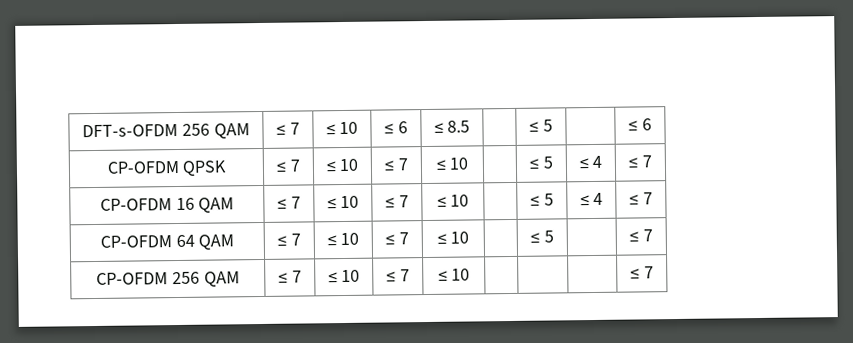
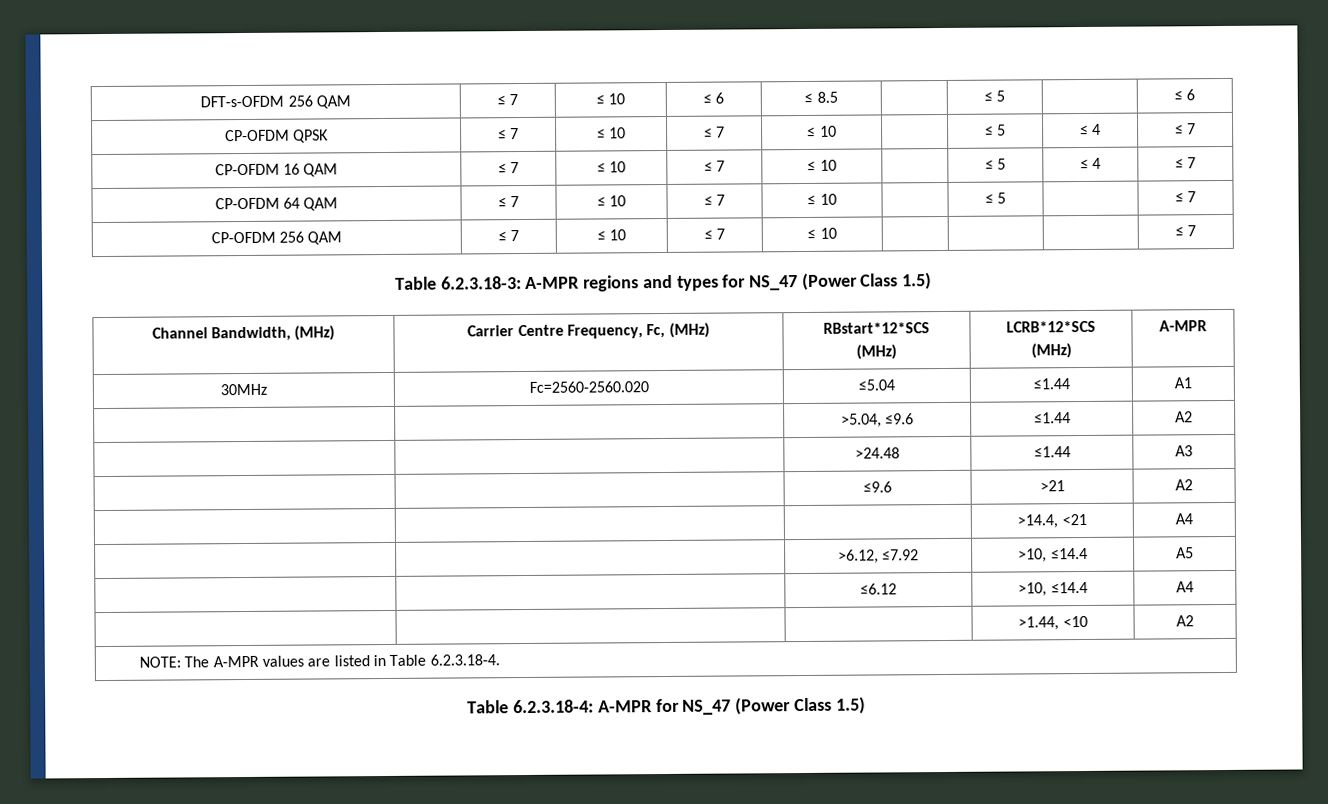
(654, 272) none -> [394,272,933,292] [151,325,336,342] [467,322,710,339] [823,322,930,334] [856,344,897,360] [1006,320,1096,333] [1030,343,1072,359] [1159,320,1207,332] [220,383,267,396] [528,381,649,393] [858,379,895,391] [1032,378,1070,390] [1174,377,1192,389] [840,413,915,428] [1033,412,1071,424] [1175,411,1193,423] [855,447,900,459] [1033,446,1071,458] [1175,445,1193,457] [863,481,892,493] [1039,480,1065,492] [1175,479,1193,491] [1017,513,1087,529] [1175,513,1193,525] [837,549,920,564] [1018,547,1088,563] [1176,547,1194,559] [860,583,897,595] [1018,581,1088,597] [1176,581,1194,593] [1018,615,1088,631] [1176,615,1194,627] [139,654,500,668] [467,696,866,715] // Table 6.2.3.18-3: A-MPR regions and types for NS_47 (Power Class 1.5) // Channel Bandwidth, (MHz) | Carrier Centre Frequency, Fc, (MHz) | RBstart*12*SCS // (MHz) | LCRB*12*SCS // (MHz) | A-MPR // 30MHz | Fc=2560-2560.020 | ≤5.04 | ≤1.44 | A1 // | | >5.04, ≤9.6 | ≤1.44 | A2 // | | >24.48 | ≤1.44 | A3 // | | ≤9.6 | >21 | A2 // | | | >14.4, <21 | A4 // | | >6.12, ≤7.92 | >10, ≤14.4 | A5 // | | ≤6.12 | >10, ≤14.4 | A4 // | | | >1.44, <10 | A2 // NOTE: The A-MPR values are listed in Table 6.2.3.18-4. // Table 6.2.3.18-4: A-MPR for NS_47 (Power Class 1.5)

